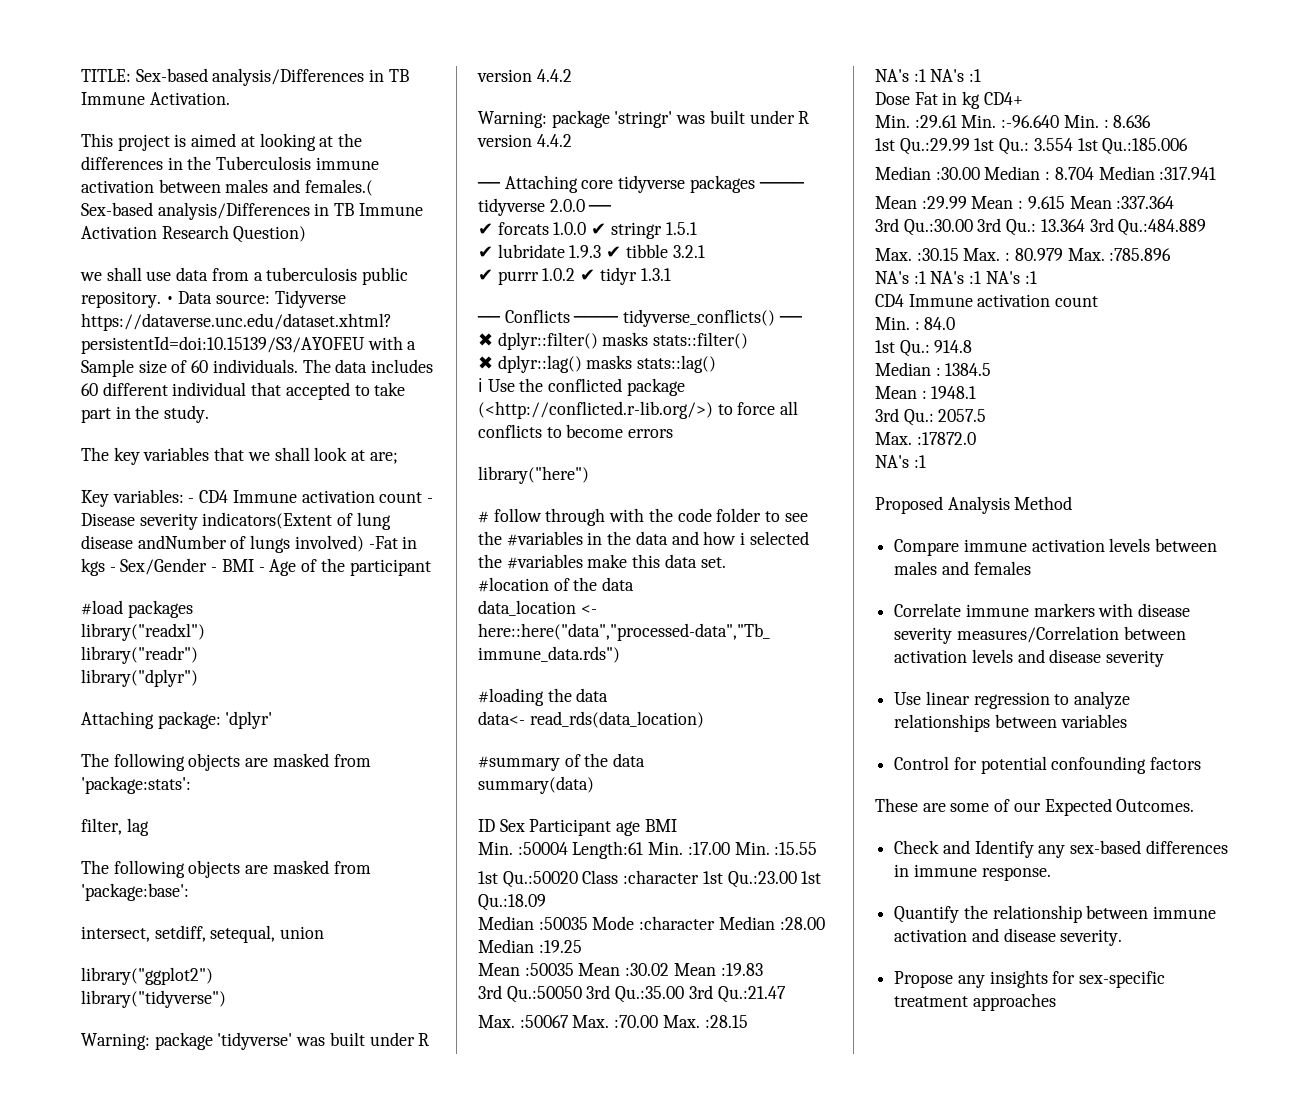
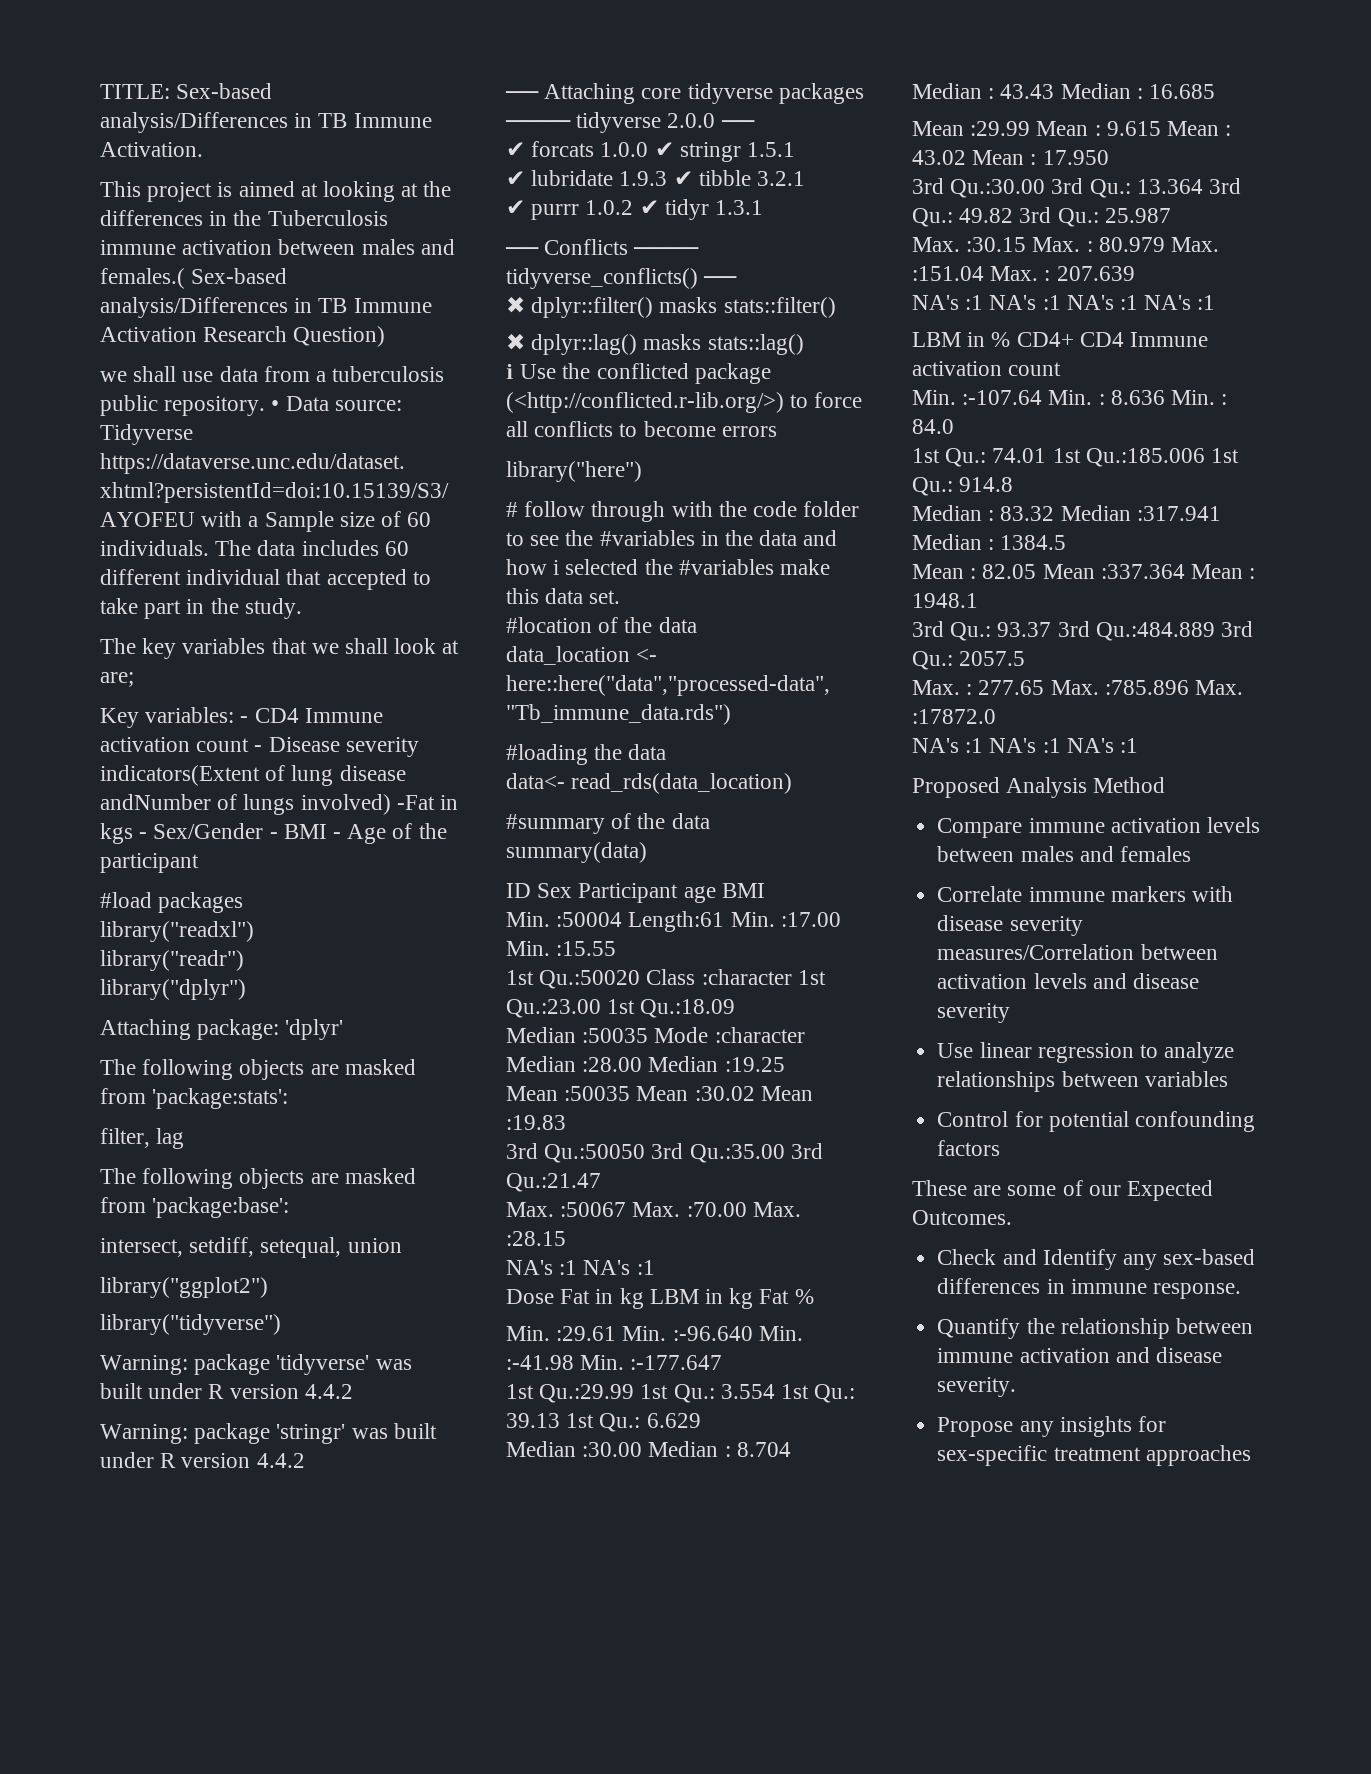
[983,92,1023,105] CD4+ -> [649,1288,814,1309] LBM in kg Fat %
[1103,115,1152,128] : 8.636 -> [506,1355,723,1370] :-41.98 Min. :-177.647
[1102,138,1189,155] Qu.:185.006 -> [814,1384,856,1403] [506,1413,701,1432] Qu.: 39.13 1st Qu.: 6.629
[1159,167,1217,180] :317.941 -> [988,83,1216,99] : 43.43 Median : 16.685
[1116,196,1175,209] :337.364 -> [1225,125,1232,136] [912,150,1109,165] : 43.02 Mean : 17.950
[1118,219,1207,236] Qu.:484.889 -> [912,207,1171,227] Qu.: 49.82 3rd Qu.: 25.987
[1109,248,1172,261] [875,271,1037,284] :785.896 // NA's :1 NA's :1 NA's :1 // -> [912,266,1135,281] [912,295,1216,310] [912,332,1074,347] :151.04 Max. : 207.639 // NA's :1 NA's :1 NA's :1 NA's :1 // LBM in % CD4+
(910, 323) none -> [962,390,1216,405] :-107.64 Min. : 8.636 Min.
[934,340,973,353] [875,362,992,376] [875,386,977,399] [875,408,987,426] 914.8 // Median : 1384.5 // Mean : 1948.1 // 3rd Qu.: 2057.5 // -> [992,448,1240,467] [912,477,1014,496] [912,505,1221,521] [912,534,1067,550] [912,564,1256,579] [912,593,978,608] [912,621,1254,641] [912,651,1026,670] [912,680,1189,695] 74.01 1st Qu.:185.006 1st Qu.: 914.8 // Median : 83.32 Median :317.941 Median : 1384.5 // Mean : 82.05 Mean :337.364 Mean : 1948.1 // 3rd Qu.: 93.37 3rd Qu.:484.889 3rd Qu.: 2057.5 // Max. : 277.65 Max. :785.896
(926, 461) none -> [989,738,1139,753] NA's :1 NA's :1

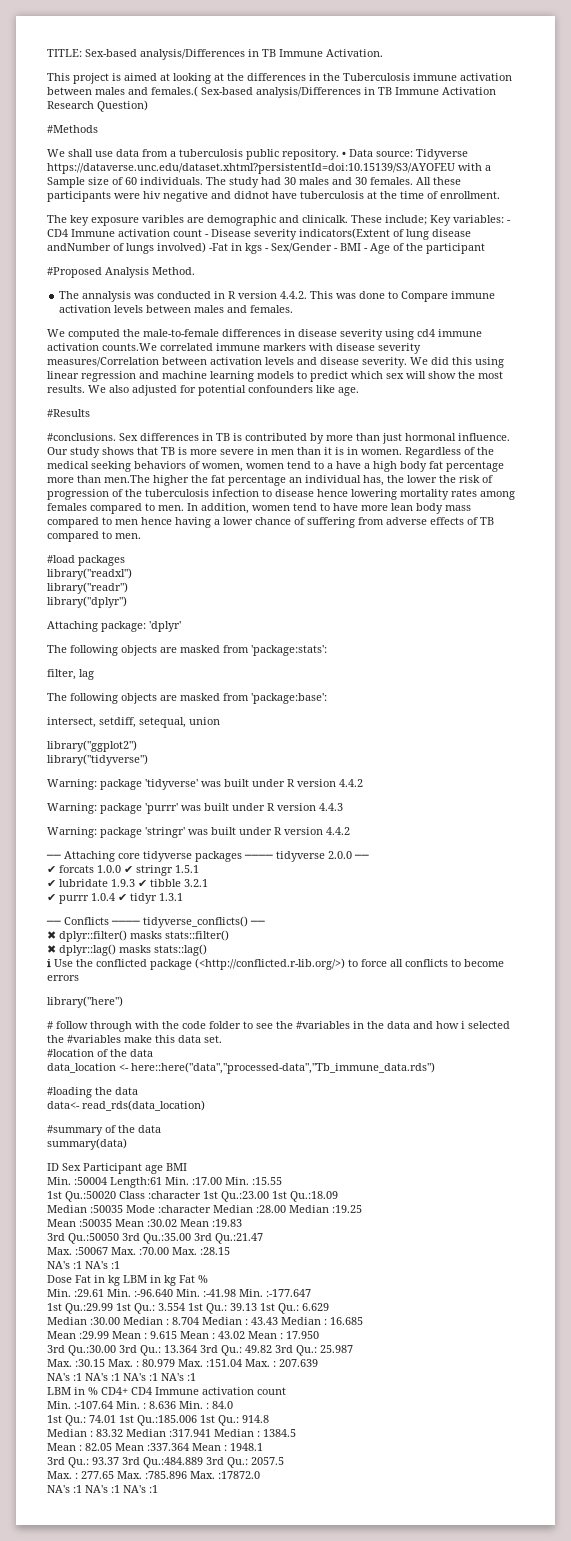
[100,371,127,382] we -> [47,125,98,133] [47,149,65,157] #Methods // We
[257,540,409,556] [100,569,431,590] [100,598,302,619] [100,638,460,659] [100,672,134,687] data includes 60 different individual that accepted to take part in the study. // The key variables that we shall look at are; // -> [229,177,461,188] [47,191,500,202] [47,215,427,226] study had 30 males and 30 females. All these participants were hiv negative and didnot have tuberculosis at the time of enrollment. // The key exposure varibles are demographic and clinicalk. These include;
(199, 863) none -> [47,267,195,278] [59,291,496,302] [59,305,294,313] [47,329,482,340] [47,343,421,354] [47,357,504,368] [47,371,503,382] [47,385,359,396] [47,409,90,417] [47,433,510,444] [47,447,494,458] [47,461,504,472] [47,475,493,486] [47,489,515,500] [47,503,471,514] [47,517,494,528] [47,531,141,542] // #Proposed Analysis Method. // The annalysis was conducted in R version 4.4.2. This was done to Compare immune activation levels between males and females. // We computed the male-to-female differences in disease severity using cd4 immune activation counts.We correlated immune markers with disease severity measures/Correlation between activation levels and disease severity. We did this using linear regression and machine learning models to predict which sex will show the most results. We also adjusted for potential confounders like age. // #Results // #conclusions. Sex differences in TB is contributed by more than just hormonal influence. Our study shows that TB is more severe in men than it is in women. Regardless of the medical seeking behaviors of women, women tend to a have a high body fat percentage more than men.The higher the fat percentage an individual has, the lower the risk of progression of the tuberculosis infection to disease hence lowering mortality rates among females compared to men. In addition, women tend to have more lean body mass compared to men hence having a lower chance of suffering from adverse effects of TB compared to men.
(353, 1391) none -> [47,803,343,814] // Warning: package 'purrr' was built under R version 4.4.3
[585,200,634,215] 1.0.2 -> [91,893,115,901] 1.0.4
[912,777,1166,798] [937,817,1260,838] [937,846,1191,862] [937,886,1233,902] [937,915,1083,936] [937,944,1218,960] [937,973,1199,989] [937,1003,1011,1023] [937,1042,1235,1063] [937,1071,1228,1092] [937,1111,1255,1132] [937,1140,1001,1156] [912,1180,1214,1201] [912,1210,1012,1225] [937,1249,1256,1270] [937,1278,1241,1299] [937,1318,1253,1339] [937,1347,1222,1363] [937,1377,1017,1397] [937,1416,1166,1437] [937,1445,1251,1466] // Proposed Analysis Method // Compare immune activation levels between males and females // Correlate immune markers with disease severity measures/Correlation between activation levels and disease severity // Use linear regression to analyze relationships between variables // Control for potential confounding factors // These are some of our Expected Outcomes. // Check and Identify any sex-based differences in immune response. // Quantify the relationship between immune activation and disease severity. // Propose any insights for sex-specific treatment approaches -> (158, 1489) none

